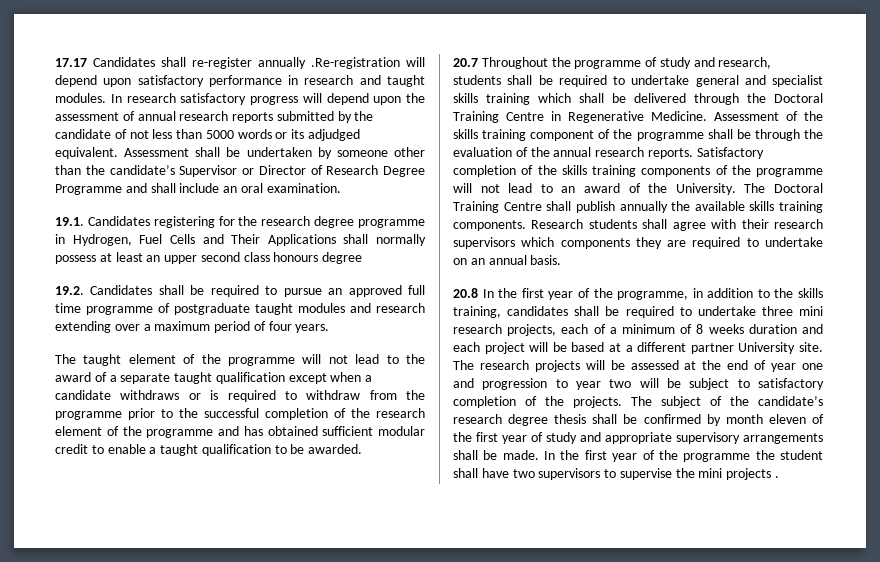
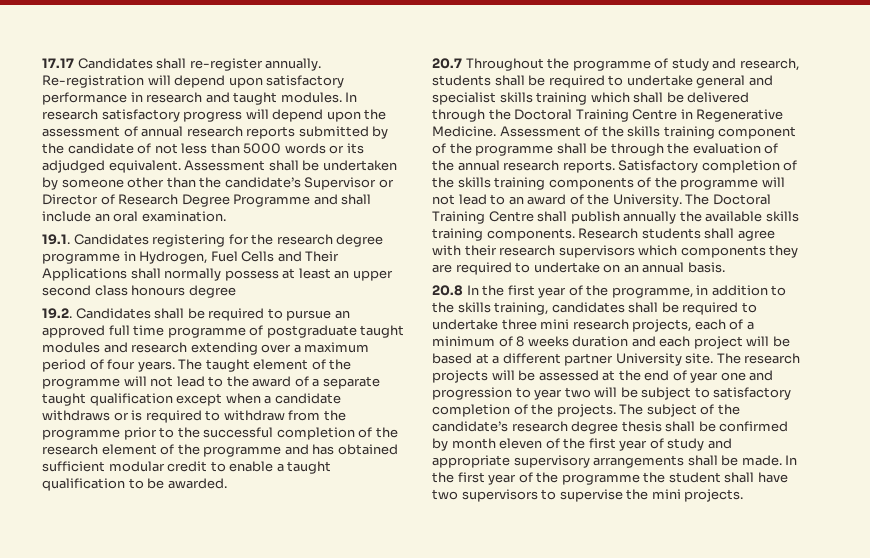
[258,57,400,69] annually .Re-registration -> [265,58,322,71] [42,75,144,88] annually. Re-registration
(330, 328) // -> (175, 366) none
[726,468,780,480] projects . -> [684,489,744,502] projects.

